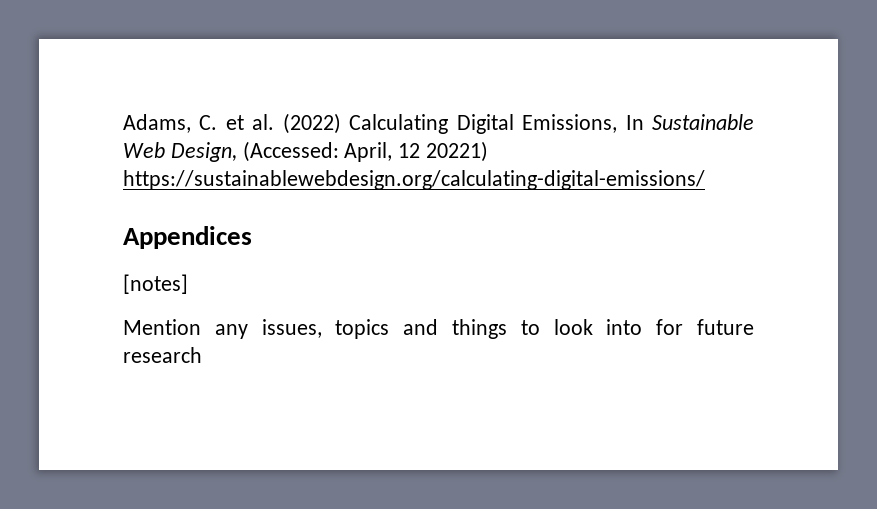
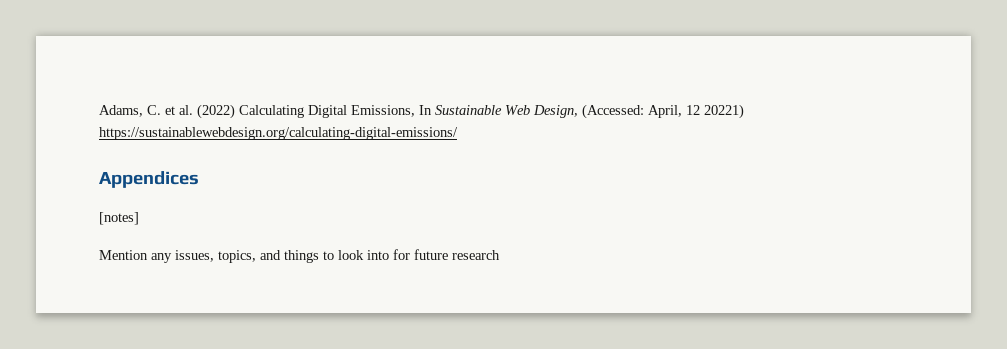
[335,319,390,339] topics -> [218,250,256,263] topics,

